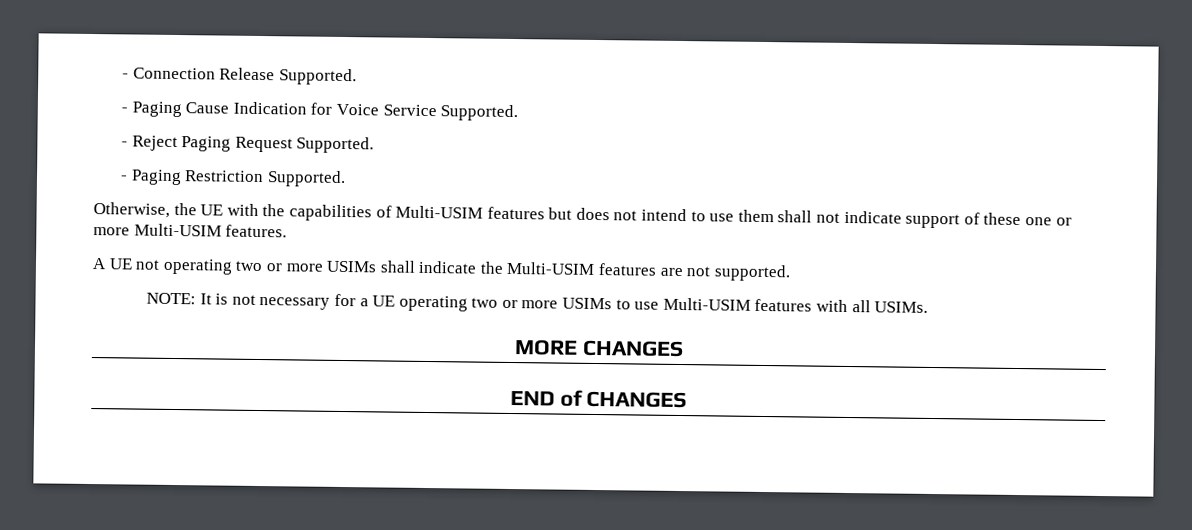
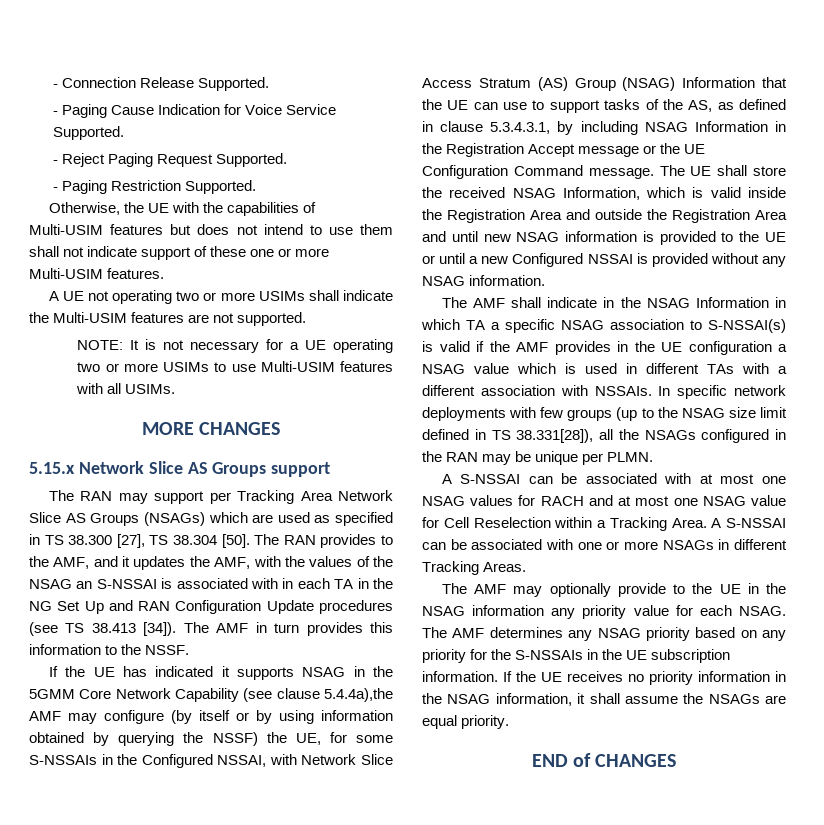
(684, 348) none -> [29,461,331,477] [48,490,393,504] [29,512,393,526] [29,534,393,548] [29,556,394,570] [29,578,393,589] [29,600,393,614] [29,622,394,636] [29,644,190,655] [48,666,393,680] [29,688,394,702] [29,710,393,724] [29,732,393,746] [29,754,393,768] [422,77,787,91] [422,99,786,113] [422,121,786,135] [422,143,706,157] [422,165,786,179] [422,187,786,200] [422,209,787,223] [422,231,786,245] [422,253,786,267] [422,275,546,286] [441,297,786,308] [421,319,786,333] [422,341,787,355] [422,363,787,374] [422,385,786,399] [422,407,787,421] [422,429,786,443] [422,451,654,465] [441,473,786,484] [422,495,786,506] [422,517,786,531] [422,539,787,550] [422,561,527,575] [441,583,786,597] [422,605,786,619] [422,627,786,641] [422,649,731,663] [422,671,786,685] [422,693,786,706] [422,715,510,729] // 5.15.x Network Slice AS Groups support // The RAN may support per Tracking Area Network Slice AS Groups (NSAGs) which are used as specified in TS 38.300 [27], TS 38.304 [50]. The RAN provides to the AMF, and it updates the AMF, with the values of the NSAG an S-NSSAI is associated with in each TA in the NG Set Up and RAN Configuration Update procedures (see TS 38.413 [34]). The AMF in turn provides this information to the NSSF. // If the UE has indicated it supports NSAG in the 5GMM Core Network Capability (see clause 5.4.4a),the AMF may configure (by itself or by using information obtained by querying the NSSF) the UE, for some S-NSSAIs in the Configured NSSAI, with Network Slice Access Stratum (AS) Group (NSAG) Information that the UE can use to support tasks of the AS, as defined in clause 5.3.4.3.1, by including NSAG Information in the Registration Accept message or the UE Configuration Command message. The UE shall store the received NSAG Information, which is valid inside the Registration Area and outside the Registration Area and until new NSAG information is provided to the UE or until a new Configured NSSAI is provided without any NSAG information. // The AMF shall indicate in the NSAG Information in which TA a specific NSAG association to S-NSSAI(s) is valid if the AMF provides in the UE configuration a NSAG value which is used in different TAs with a different association with NSSAIs. In specific network deployments with few groups (up to the NSAG size limit defined in TS 38.331[28]), all the NSAGs configured in the RAN may be unique per PLMN. // A S-NSSAI can be associated with at most one NSAG values for RACH and at most one NSAG value for Cell Reselection within a Tracking Area. A S-NSSAI can be associated with one or more NSAGs in different Tracking Areas. // The AMF may optionally provide to the UE in the NSAG information any priority value for each NSAG. The AMF determines any NSAG priority based on any priority for the S-NSSAIs in the UE subscription information. If the UE receives no priority information in the NSAG information, it shall assume the NSAGs are equal priority.

